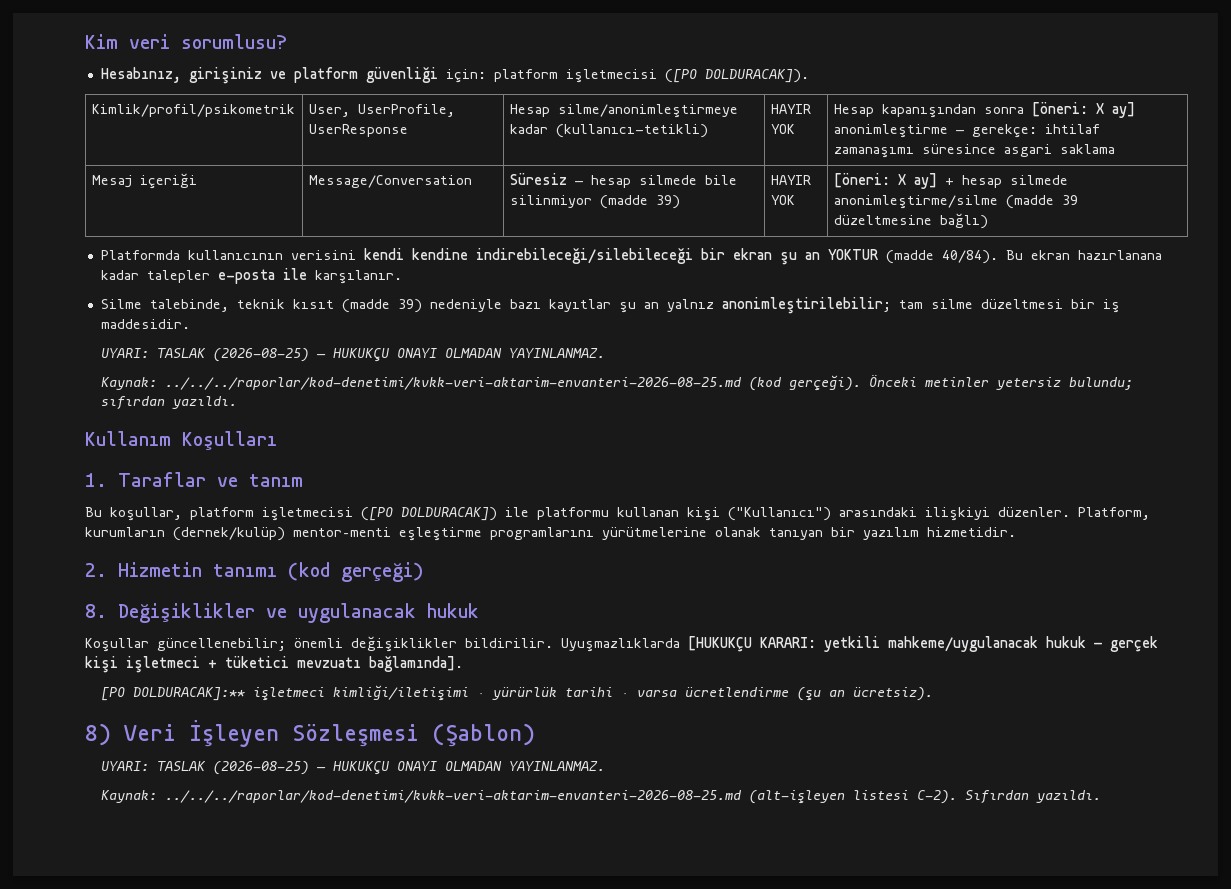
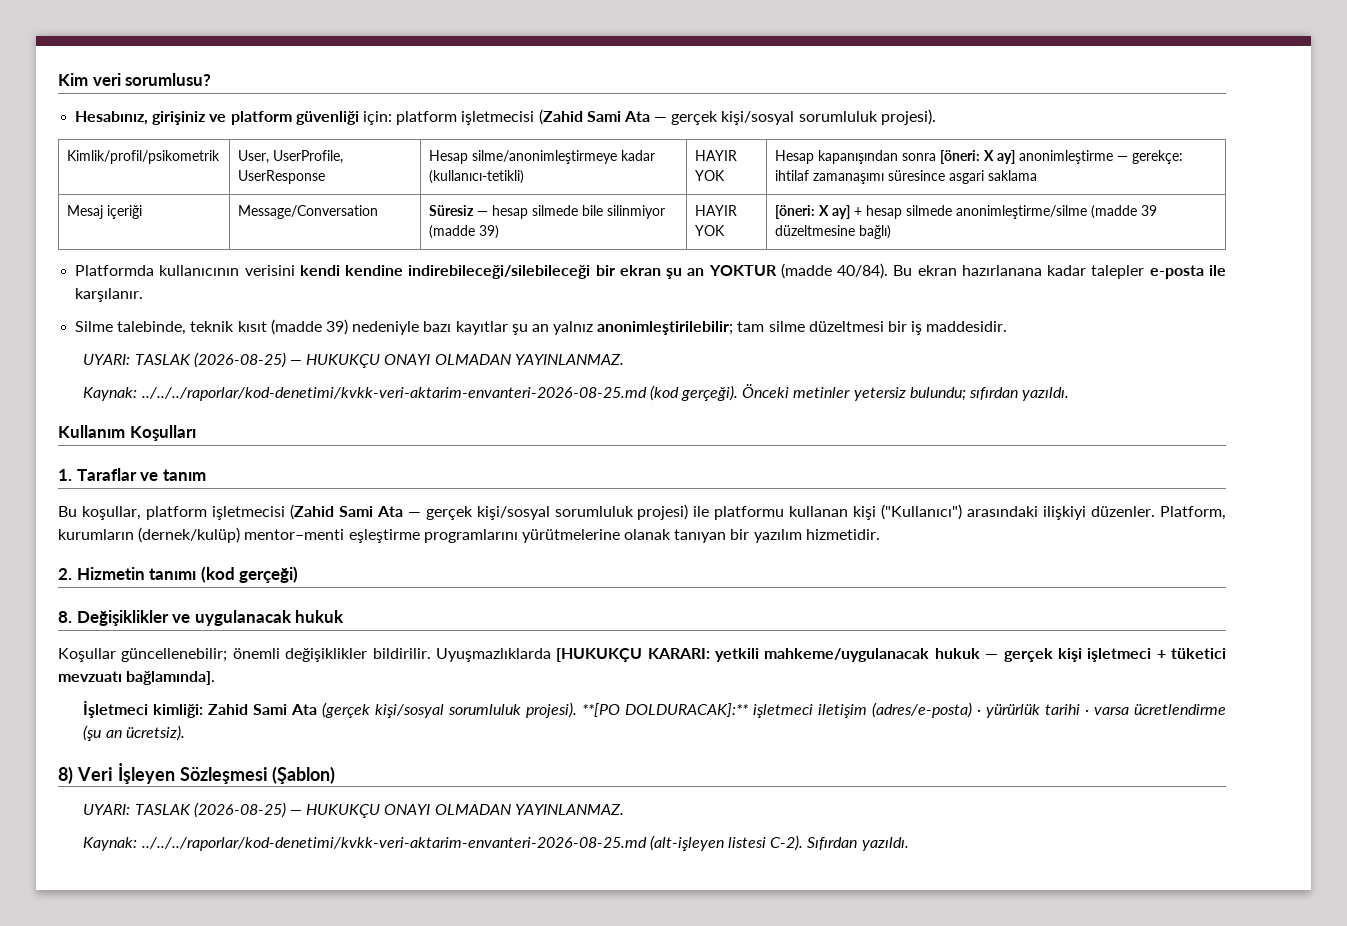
[664,69,809,83] ([PO DOLDURACAK]). -> [538,109,936,125] (Zahid Sami Ata — gerçek kişi/sosyal sorumluluk projesi).
[361,507,497,521] ([PO DOLDURACAK]) -> [289,504,689,520] (Zahid Sami Ata — gerçek kişi/sosyal sorumluluk projesi)
[101,685,470,701] [PO DOLDURACAK]:** işletmeci kimliği/iletişimi -> [83,701,973,718] İşletmeci kimliği: Zahid Sami Ata (gerçek kişi/sosyal sorumluluk projesi). **[PO DOLDURACAK]:** işletmeci iletişim (adres/e-posta)

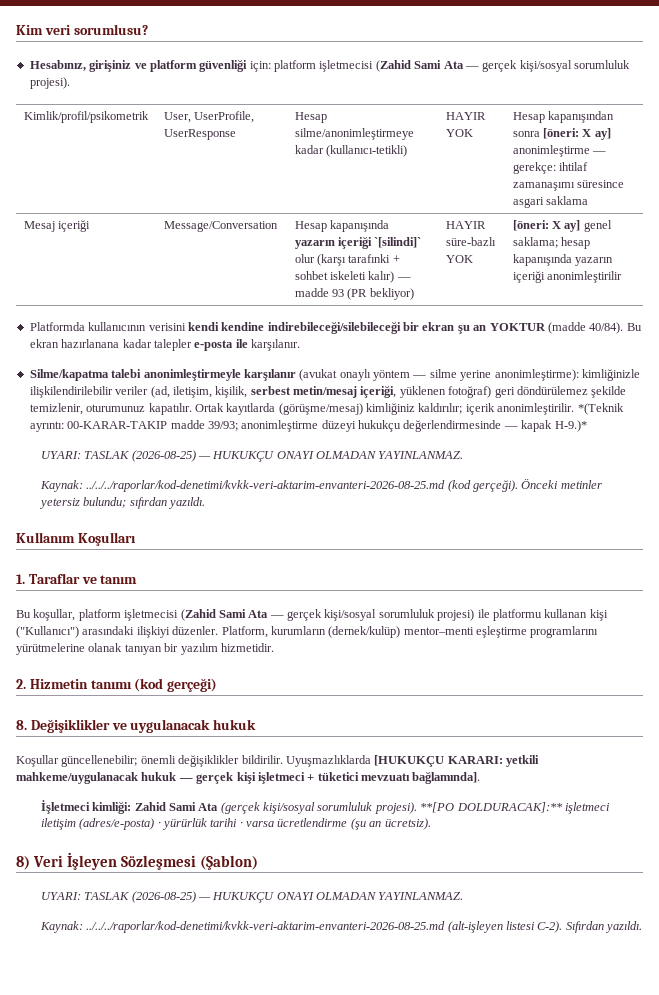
[429,205,666,219] [429,225,500,239] [695,205,738,216] Süresiz — hesap silmede bile silinmiyor (madde 39) | HAYIR -> [294,220,390,232] [294,236,422,249] [294,254,400,266] [294,271,411,283] [294,288,414,300] [445,221,486,229] [445,237,496,246] Hesap kapanışında yazarın içeriği `[silindi]` olur (karşı tarafınki + sohbet iskeleti kalır) — madde 93 (PR bekliyor) | HAYIR süre-bazlı
[854,205,1158,219] [775,225,892,239] + hesap silmede anonimleştirme/silme (madde 39 düzeltmesine bağlı) -> [583,220,612,232] [512,237,591,249] [512,254,614,266] [512,271,623,283] genel saklama; hesap kapanışında yazarın içeriği anonimleştirilir
[75,319,1008,335] Silme talebinde, teknik kısıt (madde 39) nedeniyle bazı kayıtlar şu an yalnız anonimleştirilebilir; tam silme düzeltmesi bir iş maddesidir. -> [29,369,640,381] [29,385,627,398] [29,403,624,415] [29,420,587,432] Silme/kapatma talebi anonimleştirmeyle karşılanır (avukat onaylı yöntem — silme yerine anonimleştirme): kimliğinizle ilişkilendirilebilir veriler (ad, iletişim, kişilik, serbest metin/mesaj içeriği, yüklenen fotoğraf) geri döndürülemez şekilde temizlenir, oturumunuz kapatılır. Ortak kayıtlarda (görüşme/mesaj) kimliğiniz kaldırılır; içerik anonimleştirilir. *(Teknik ayrıntı: 00-KARAR-TAKIP madde 39/93; anonimleştirme düzeyi hukukçu değerlendirmesinde — kapak H-9.)*

